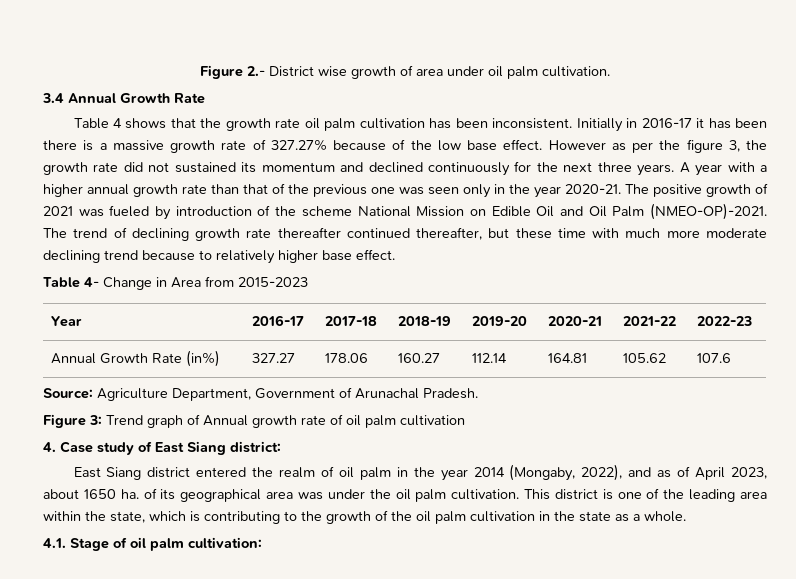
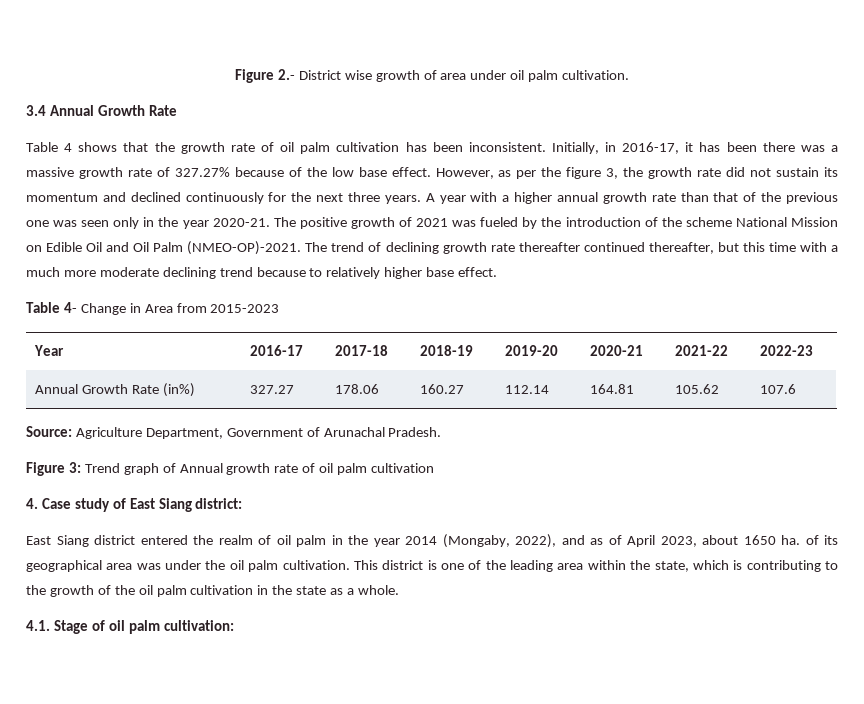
(301, 123) none -> [260,142,274,152] of
[576,118,692,132] Initially in 2016-17 -> [551,142,680,154] Initially, in 2016-17,
[83,140,94,151] is -> [800,145,825,152] was
[548,140,606,150] However -> [435,168,494,179] However,
[174,162,236,173] sustained -> [776,167,820,177] sustain
(172, 213) none -> [541,217,562,227] the
[515,228,552,239] these -> [742,242,765,252] this
(620, 233) none -> [830,245,838,252] a

